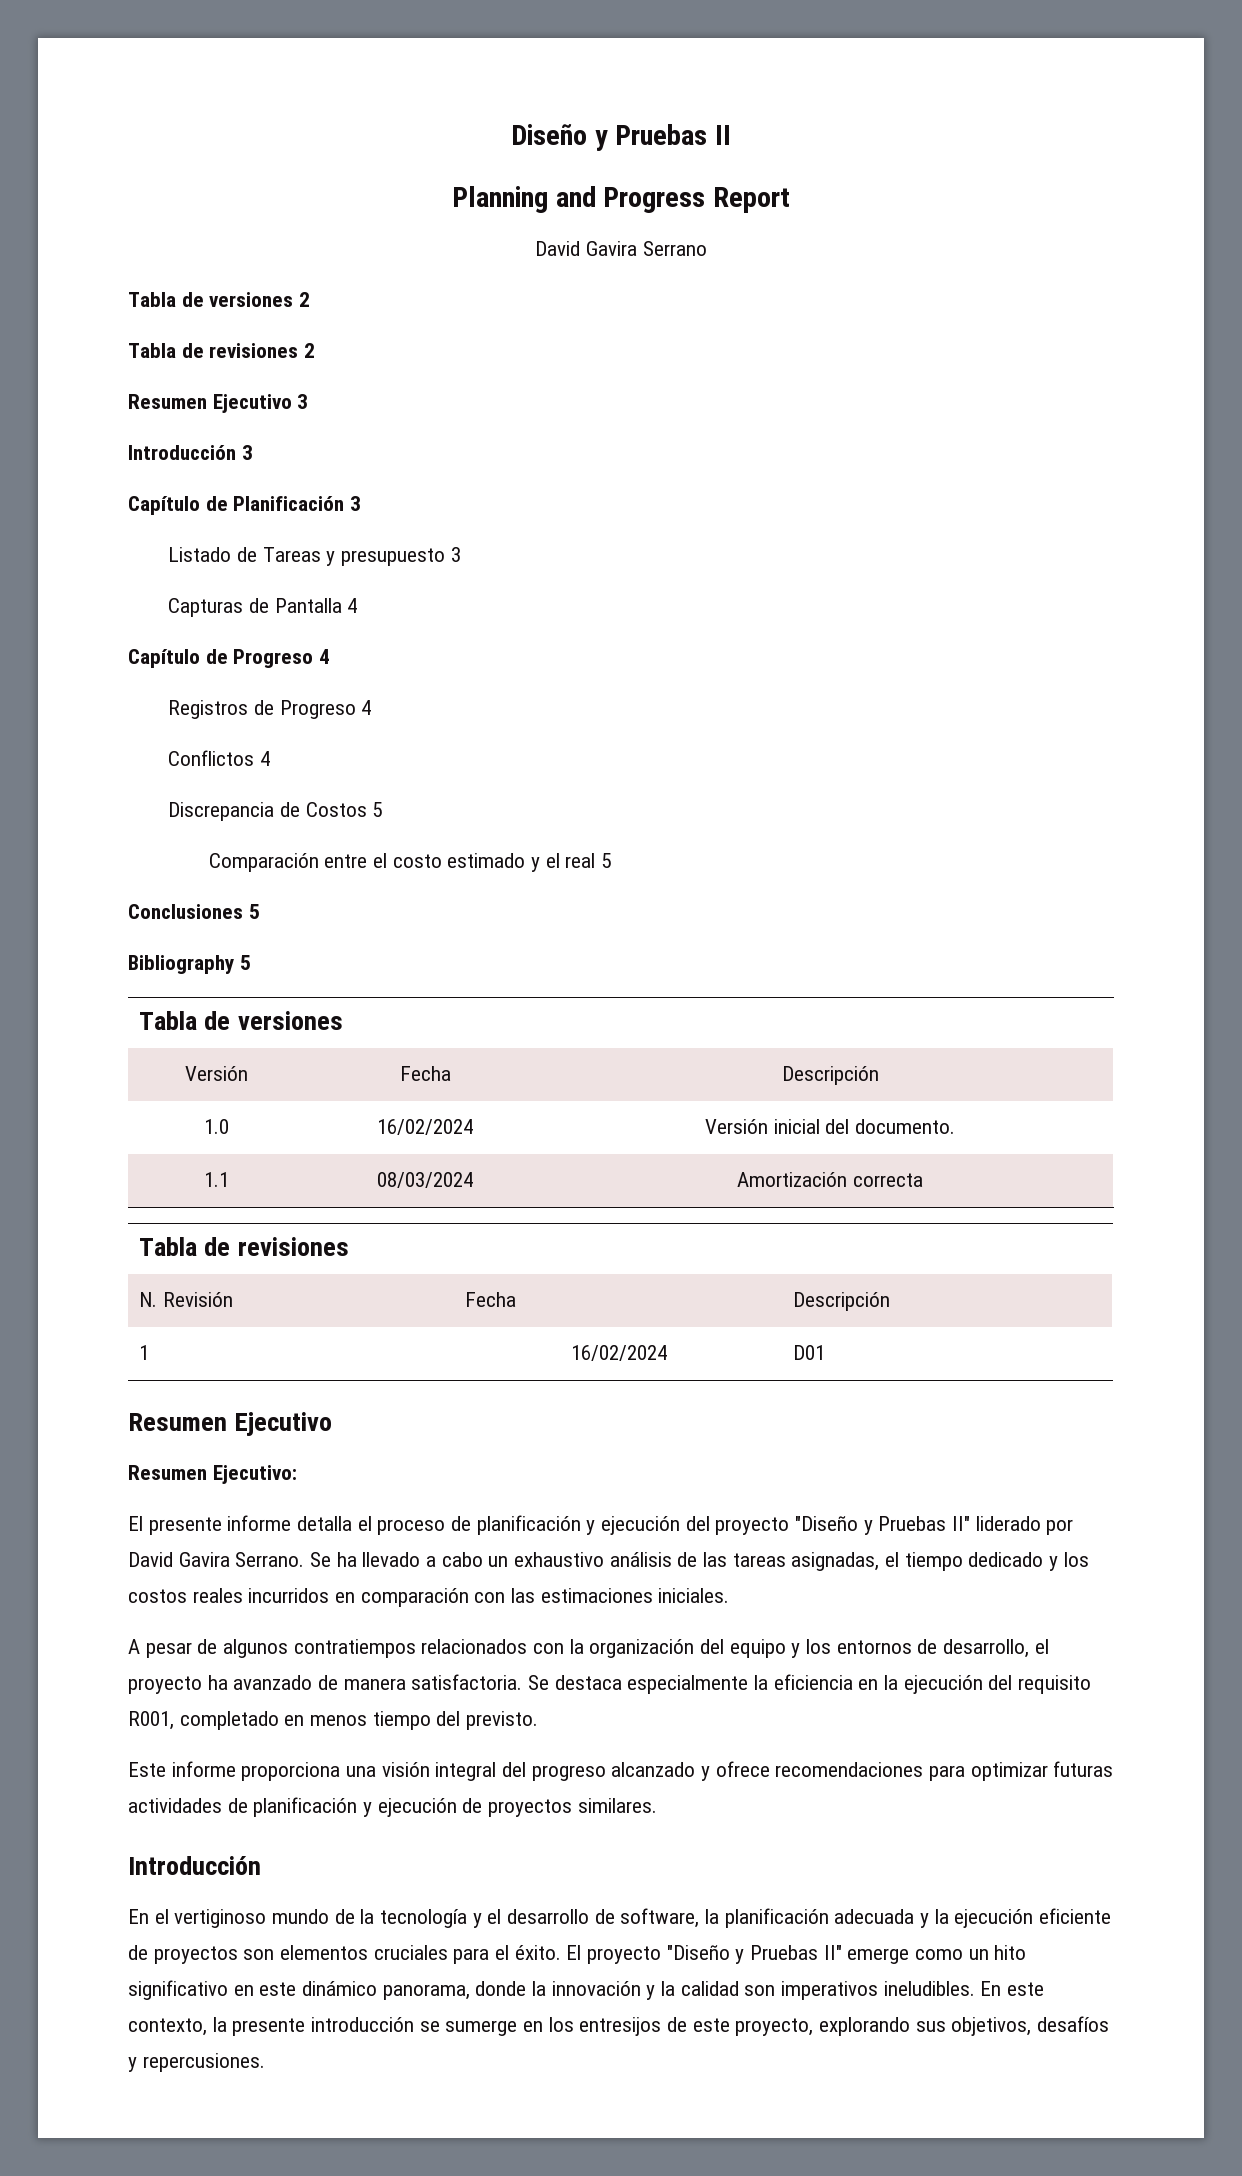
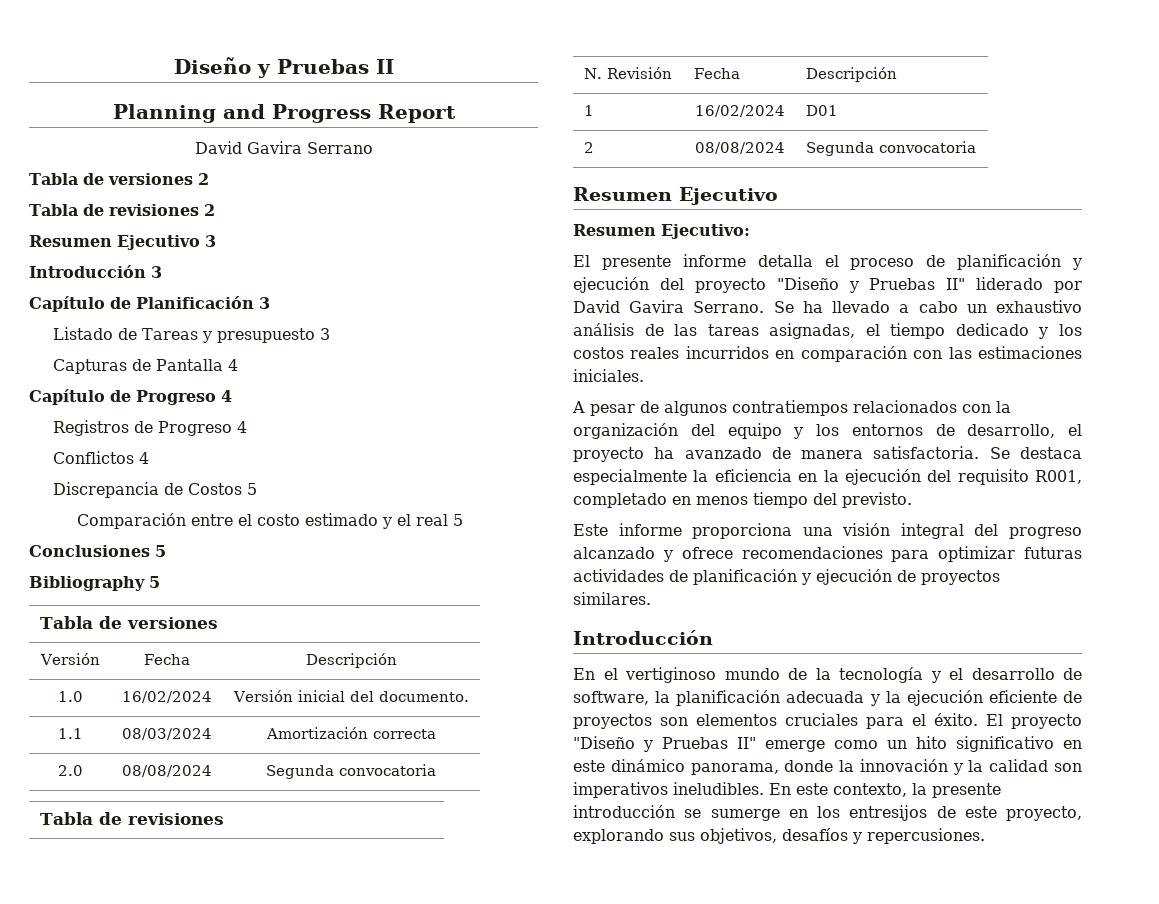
(923, 1180) none -> [57,765,83,776] [121,765,212,777] [266,764,436,779] // 2.0 | 08/08/2024 | Segunda convocatoria
(826, 1352) none -> [583,142,594,153] [694,142,785,154] [805,141,976,156] // 2 | 08/08/2024 | Segunda convocatoria

